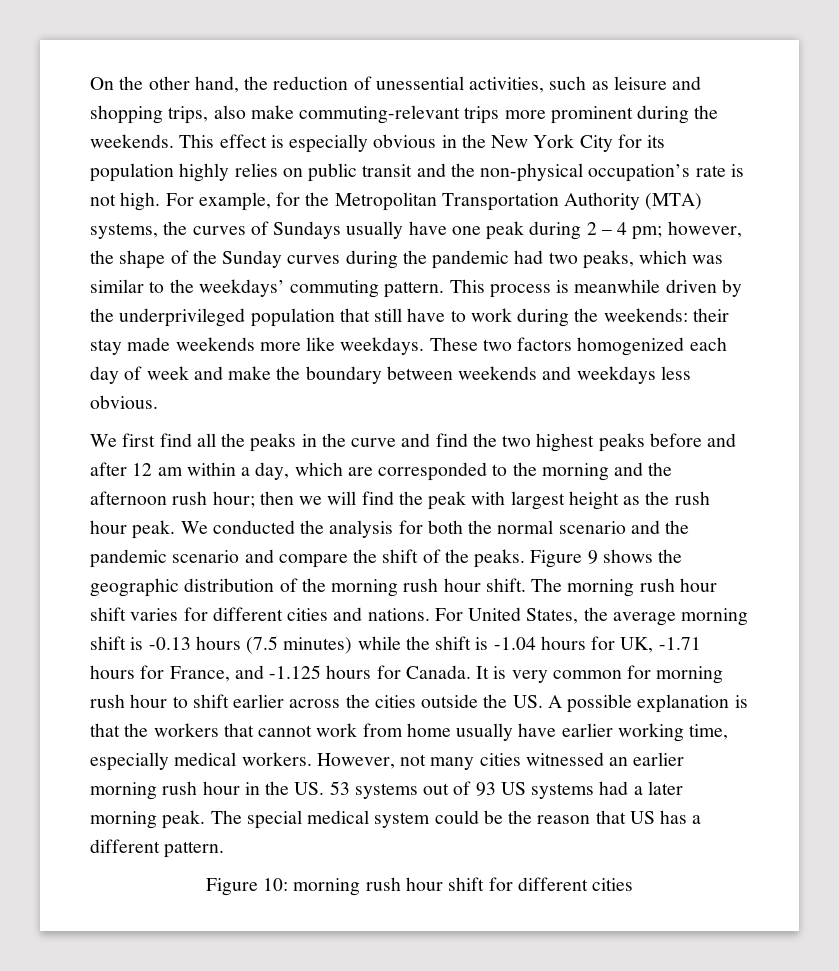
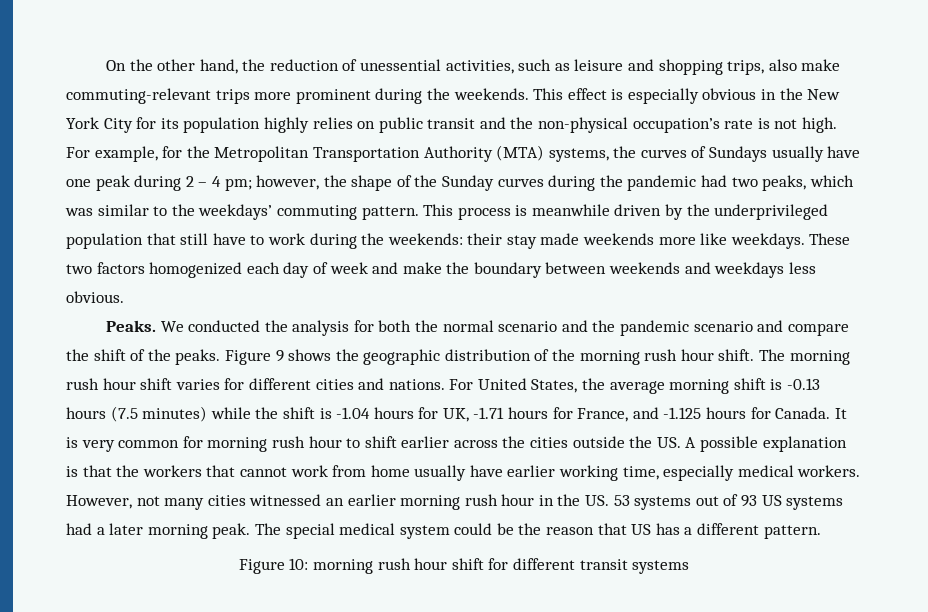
[90,433,737,452] [90,462,673,481] [90,491,710,510] [90,520,176,539] We first find all the peaks in the curve and find the two highest peaks before and after 12 am within a day, which are corresponded to the morning and the afternoon rush hour; then we will find the peak with largest height as the rush hour peak. -> [105,320,156,332] Peaks.
[592,878,634,891] cities -> [579,559,690,574] transit systems

